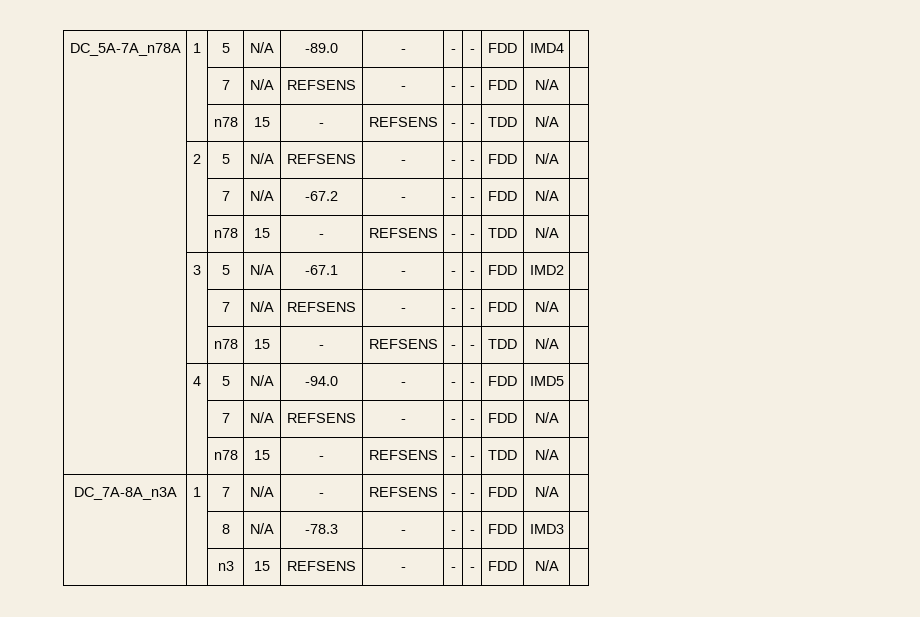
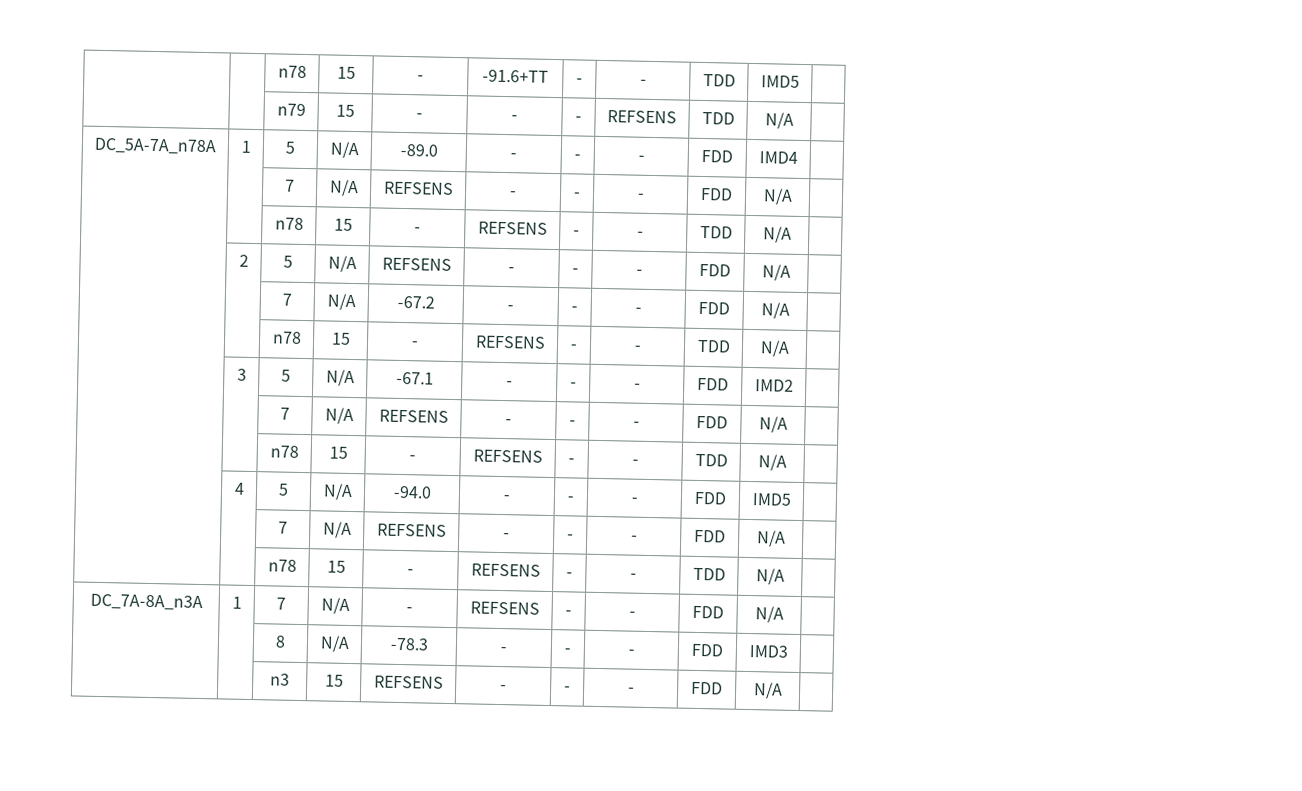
(69, 49) none -> [277,65,307,79] [336,66,356,80] [417,75,424,81] [482,69,549,83] [576,78,583,84] [639,79,647,85] [702,73,736,87] [760,75,800,88] [276,103,306,117] [335,104,355,117] [416,113,423,119] [511,115,518,121] [575,116,582,122] [607,110,677,124] [701,111,735,125] [764,112,794,129] | | n78 | 15 | - | -91.6+TT | - | - | TDD | IMD5 | // | | n79 | 15 | - | - | - | REFSENS | TDD | N/A | //

